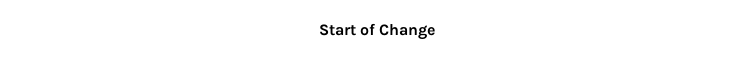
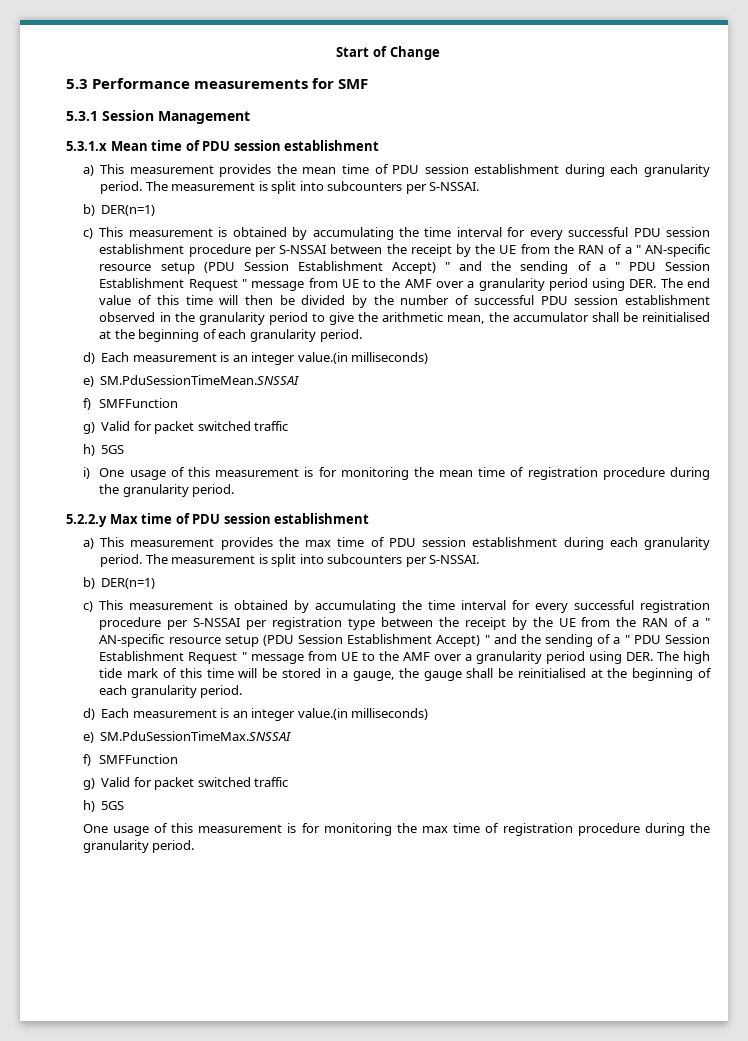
(436, 32) none -> [66,78,369,89] [66,110,250,124] [66,140,380,151] [82,164,710,177] [100,181,480,194] [82,204,156,216] [82,227,711,240] [99,244,710,257] [99,261,711,274] [99,278,710,291] [99,295,710,308] [99,312,711,325] [99,329,362,342] [82,352,429,365] [82,375,300,387] [82,398,179,410] [82,421,289,434] [82,444,125,456] [82,467,711,480] [99,484,235,497] [66,513,370,527] [82,537,711,550] [100,554,480,567] [82,577,156,589] [82,600,710,613] [99,617,710,630] [99,634,710,647] [99,651,710,664] [99,668,712,681] [99,685,243,698] [82,708,429,721] [82,731,292,743] [82,754,179,766] [82,777,289,790] [82,800,125,812] [82,823,710,836] [82,840,195,853] // 5.3 Performance measurements for SMF // 5.3.1 Session Management // 5.3.1.x Mean time of PDU session establishment // a) This measurement provides the mean time of PDU session establishment during each granularity period. The measurement is split into subcounters per S-NSSAI. // b) DER(n=1) // c) This measurement is obtained by accumulating the time interval for every successful PDU session establishment procedure per S-NSSAI between the receipt by the UE from the RAN of a " AN-specific resource setup (PDU Session Establishment Accept) " and the sending of a " PDU Session Establishment Request " message from UE to the AMF over a granularity period using DER. The end value of this time will then be divided by the number of successful PDU session establishment observed in the granularity period to give the arithmetic mean, the accumulator shall be reinitialised at the beginning of each granularity period. // d) Each measurement is an integer value.(in milliseconds) // e) SM.PduSessionTimeMean.SNSSAI // f) SMFFunction // g) Valid for packet switched traffic // h) 5GS // i) One usage of this measurement is for monitoring the mean time of registration procedure during the granularity period. // 5.2.2.y Max time of PDU session establishment // a) This measurement provides the max time of PDU session establishment during each granularity period. The measurement is split into subcounters per S-NSSAI. // b) DER(n=1) // c) This measurement is obtained by accumulating the time interval for every successful registration procedure per S-NSSAI per registration type between the receipt by the UE from the RAN of a " AN-specific resource setup (PDU Session Establishment Accept) " and the sending of a " PDU Session Establishment Request " message from UE to the AMF over a granularity period using DER. The high tide mark of this time will be stored in a gauge, the gauge shall be reinitialised at the beginning of each granularity period. // d) Each measurement is an integer value.(in milliseconds) // e) SM.PduSessionTimeMax.SNSSAI // f) SMFFunction // g) Valid for packet switched traffic // h) 5GS // One usage of this measurement is for monitoring the max time of registration procedure during the granularity period.

